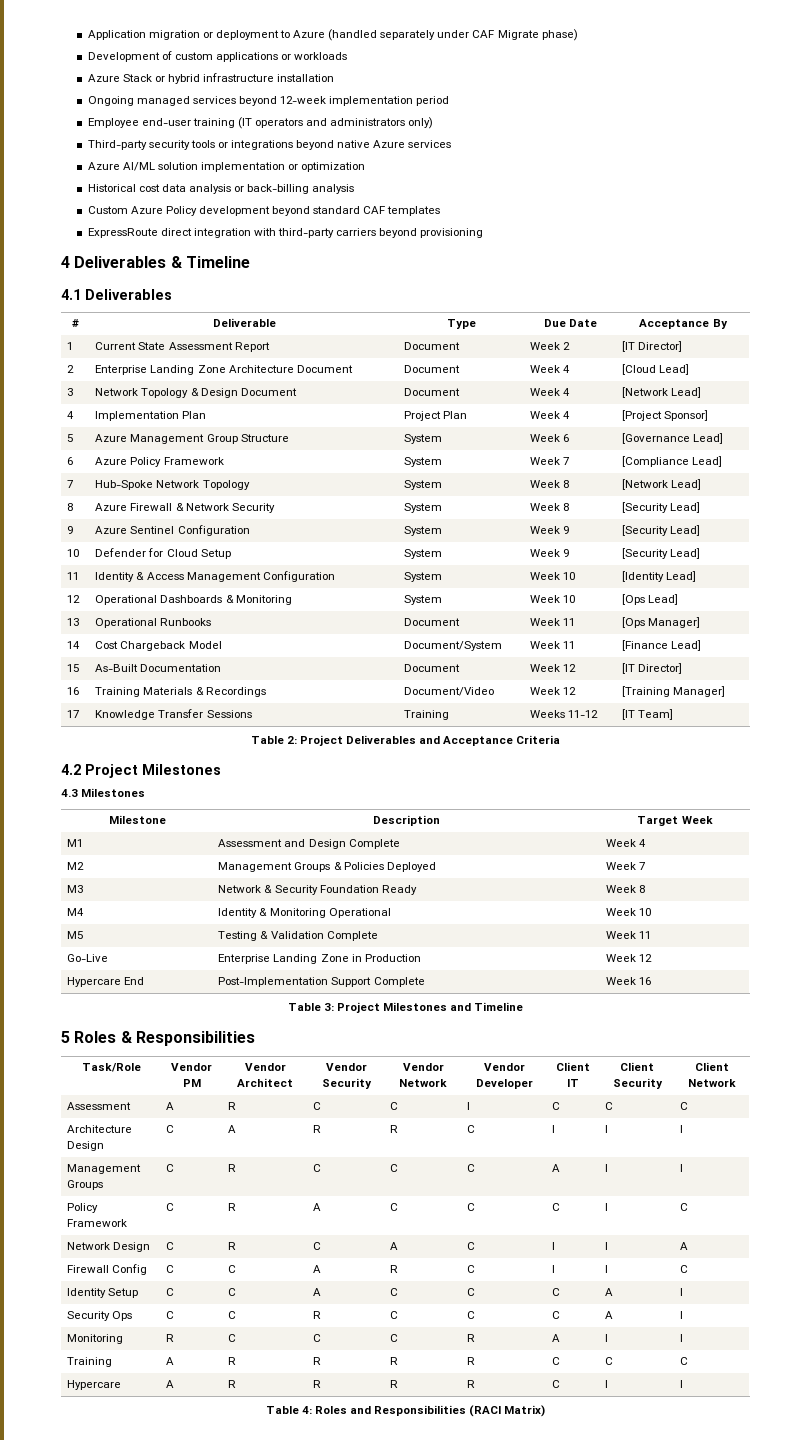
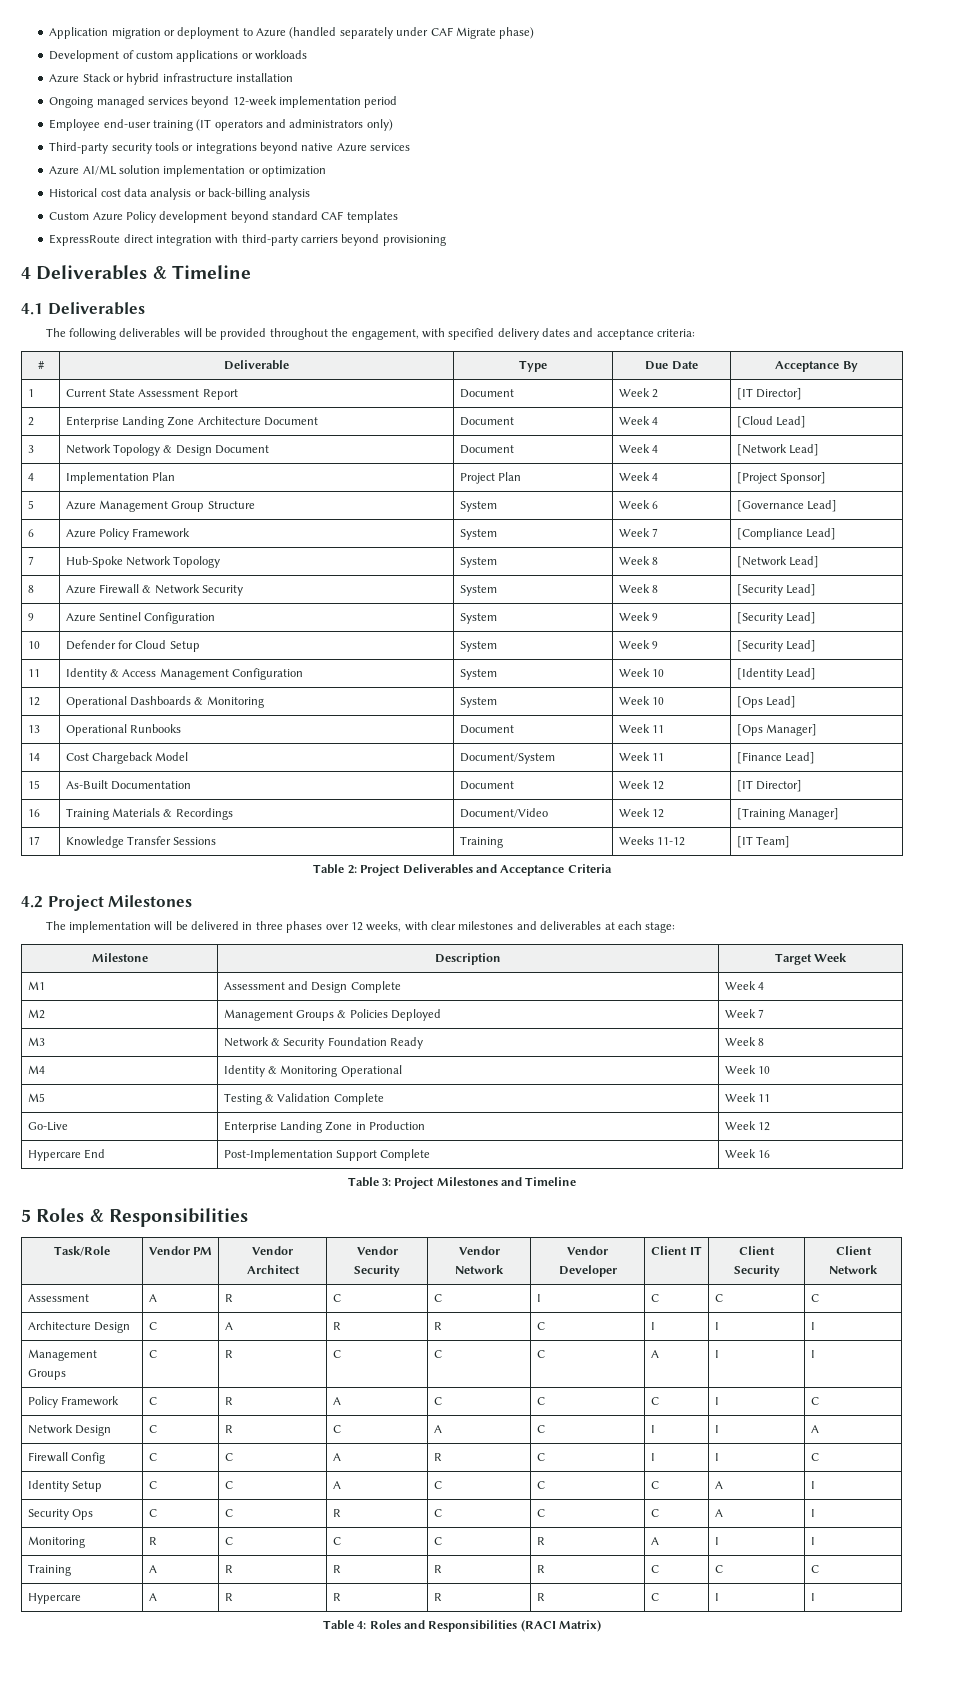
(172, 294) none -> [45,328,696,340] // The following deliverables will be provided throughout the engagement, with specified delivery dates and acceptance criteria:
[61,788,146,797] 4.3 Milestones -> [45,921,676,933] The implementation will be delivered in three phases over 12 weeks, with clear milestones and deliverables at each stage:

